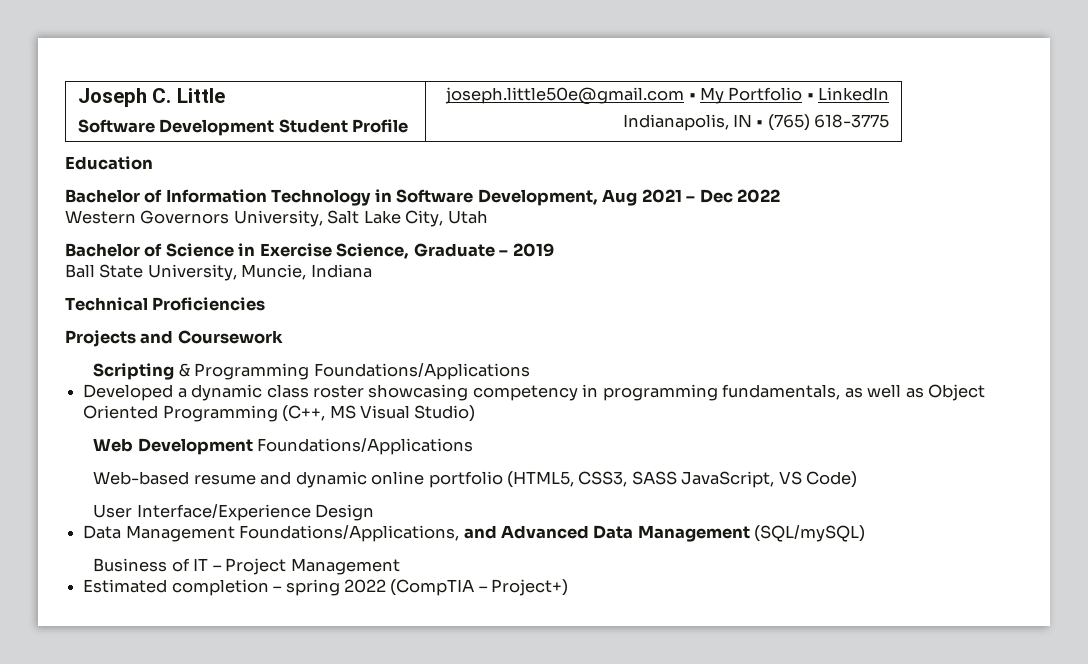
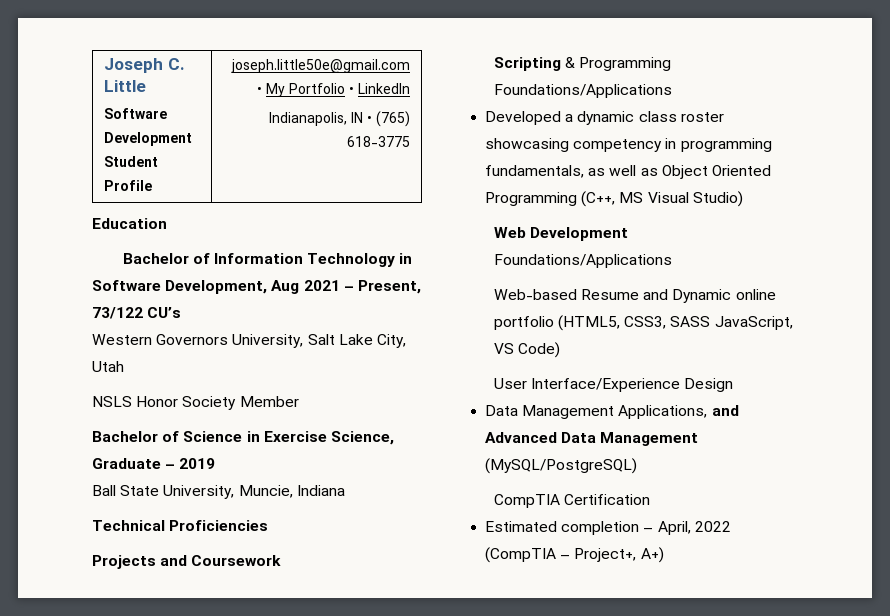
[699,189,781,203] Dec 2022 -> [357,280,421,294] [92,307,182,319] Present, 73/122 CU’s
(488, 217) none -> [92,396,299,410] // NSLS Honor Society Member
[193,471,367,488] resume and dynamic -> [580,289,732,303] Resume and Dynamic
[239,525,460,542] Foundations/Applications, -> [618,405,708,419] Applications,
[754,525,866,542] [93,558,400,575] (SQL/mySQL) // Business of IT – Project Management -> [485,458,638,474] [493,494,650,508] (MySQL/PostgreSQL) // CompTIA Certification
[285,579,340,596] spring -> [657,521,691,535] April,
[491,579,569,596] Project+) -> [574,547,664,563] Project+, A+)

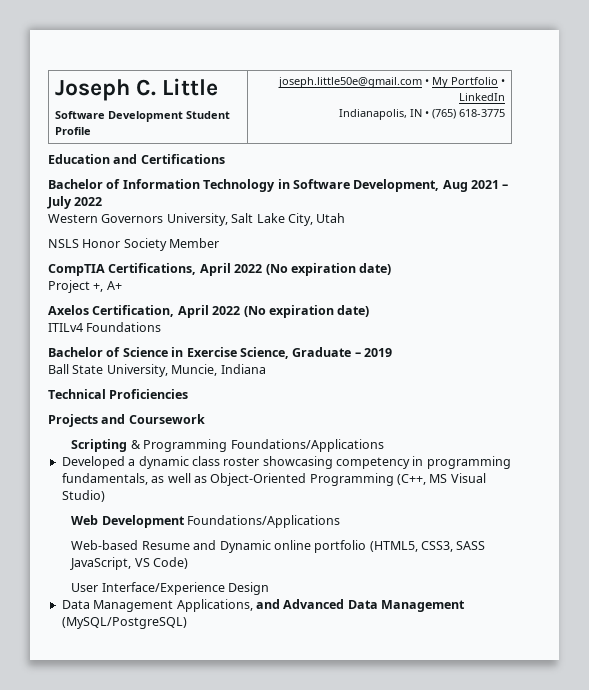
(167, 223) none -> [113,154,225,164] and Certifications
[357,280,421,294] [92,307,182,319] Present, 73/122 CU’s -> [47,196,103,209] July 2022
(299, 401) none -> [48,263,392,276] [48,280,122,293] [48,305,370,318] [48,322,162,332] // CompTIA Certifications, April 2022 (No expiration date) // Project +, A+ // Axelos Certification, April 2022 (No expiration date) // ITILv4 Foundations
[661,165,771,179] Object Oriented -> [210,473,307,486] Object-Oriented
[493,494,650,508] [485,521,731,535] [485,547,664,563] // CompTIA Certification // Estimated completion – April, 2022 (CompTIA – Project+, A+) -> (187, 623) none

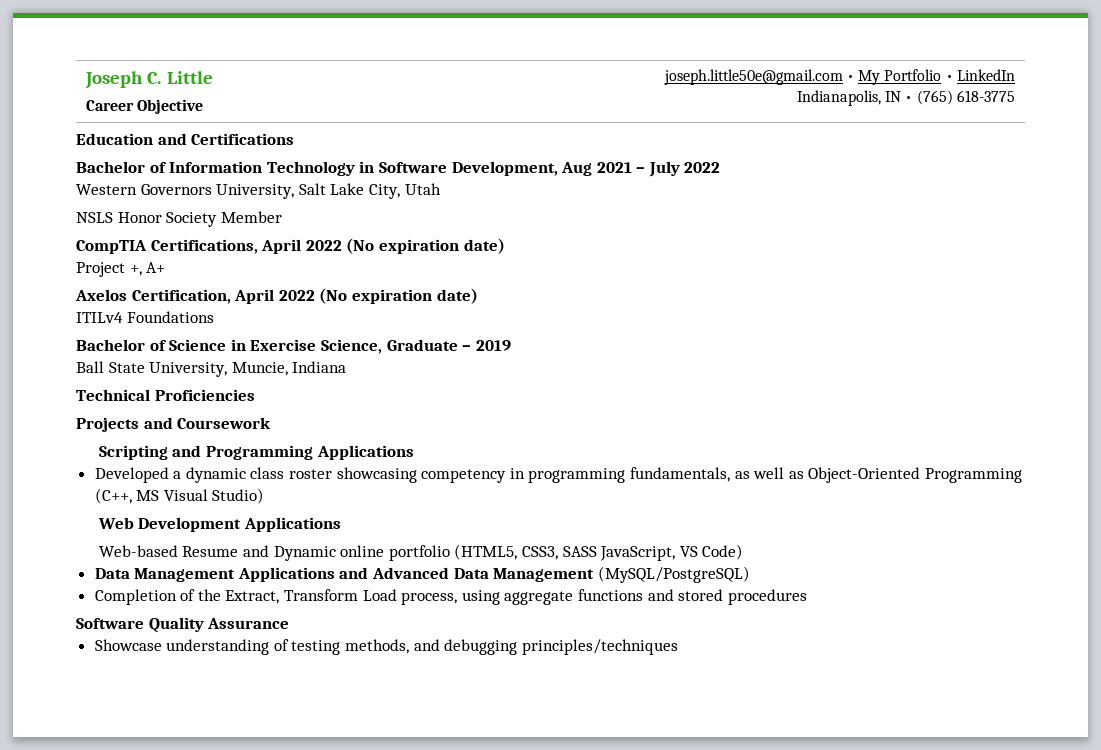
[54,111,230,122] [54,127,91,135] Software Development Student Profile -> [86,99,204,114] Career Objective
[130,439,384,452] & Programming Foundations/Applications -> [172,445,414,460] and Programming Applications
[187,515,341,528] Foundations/Applications -> [244,517,342,532] Applications
[71,582,270,595] [61,599,253,612] // User Interface/Experience Design // Data Management Applications, -> [94,567,335,582] // Data Management Applications
(187, 623) none -> [94,589,807,605] [76,617,290,633] [94,639,678,655] // Completion of the Extract, Transform Load process, using aggregate functions and stored procedures // Software Quality Assurance // Showcase understanding of testing methods, and debugging principles/techniques

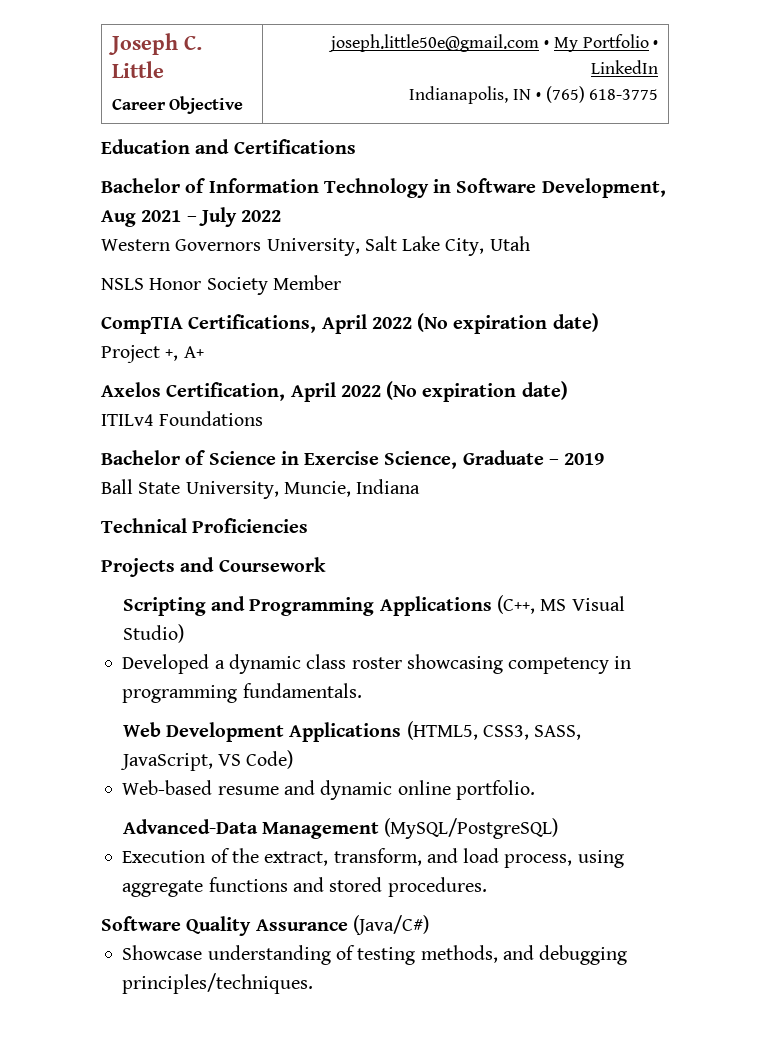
(414, 452) none -> [497,595,625,614] [122,624,184,643] (C++, MS Visual Studio)
[630,467,1022,483] [94,488,265,504] [97,517,342,532] [98,545,450,561] fundamentals, as well as Object-Oriented Programming (C++, MS Visual Studio) // Web Development Applications // Web-based Resume and Dynamic online portfolio -> [242,683,362,698] [122,722,402,742] fundamentals. // Web Development Applications
[562,546,597,557] SASS -> [534,725,582,740] SASS,
[94,567,489,582] Data Management Applications and Advanced Data -> [122,780,535,800] [122,819,258,834] Web-based resume and dynamic online portfolio. // Advanced-Data
[94,589,177,605] Completion -> [122,850,206,863] Execution
[225,589,397,604] Extract, Transform Load -> [264,848,500,866] extract, transform, and load
[727,589,807,605] procedures -> [387,877,487,897] procedures.
(290, 623) none -> [352,915,429,935] (Java/C#)
[521,639,678,655] principles/techniques -> [122,973,314,994] principles/techniques.

